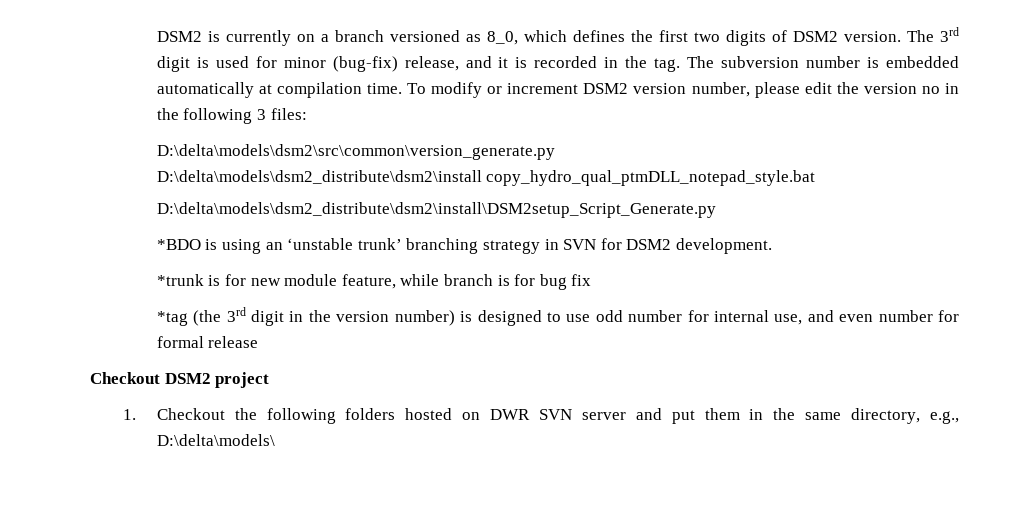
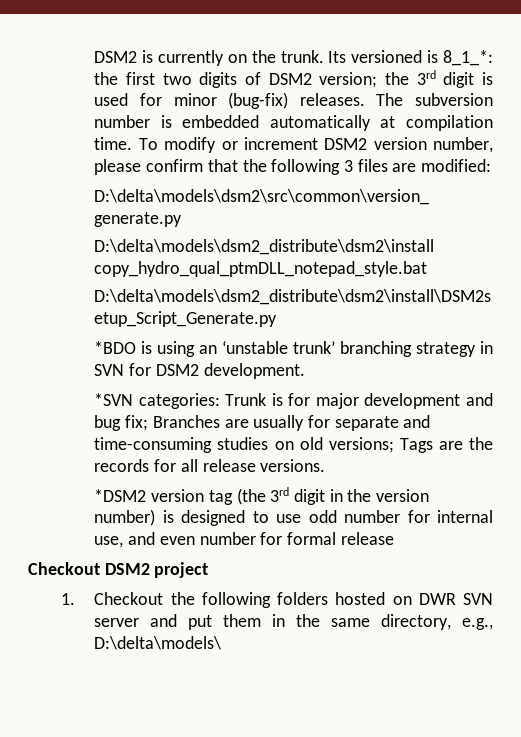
[320,30,625,45] a branch versioned as 8_0, which defines -> [251,50,493,66] the trunk. Its versioned is 8_1_*:
[843,30,934,42] version. The -> [319,72,410,88] version; the
[404,56,681,72] release, and it is recorded in the tag. -> [299,93,365,106] releases.
[804,82,960,94] [156,108,307,124] edit the version no in the following 3 files: -> [146,159,492,175] confirm that the following 3 files are modified:
[156,274,592,290] [156,311,188,326] *trunk is for new module feature, while branch is for bug fix // *tag -> [94,393,493,409] [94,415,431,431] [94,437,493,453] [94,459,326,472] [94,489,233,505] *SVN categories: Trunk is for major development and bug fix; Branches are usually for separate and time-consuming studies on old versions; Tags are the records for all release versions. // *DSM2 version tag

